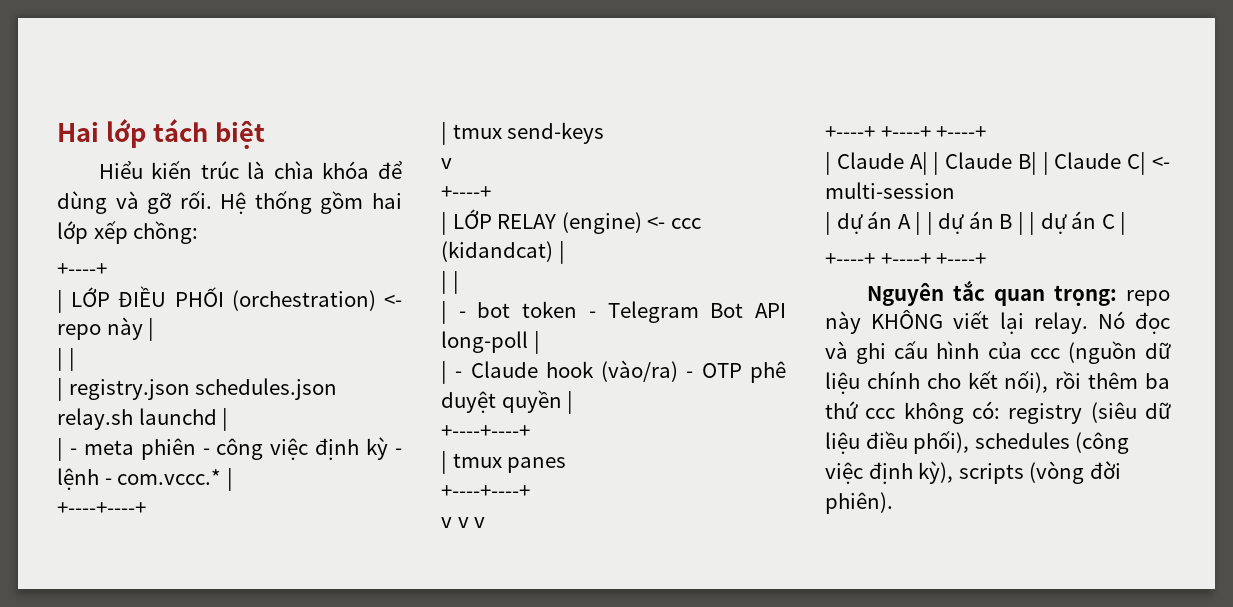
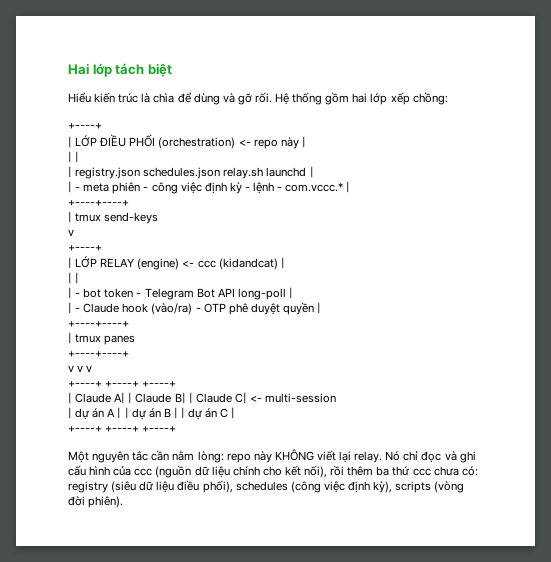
[322,161,370,179] khóa -> (175, 98) none
[866,280,1117,306] Nguyên tắc quan trọng: -> [68,450,224,463] Một nguyên tắc cần nằm lòng:
(1125, 320) none -> [403,450,419,461] chỉ
[903,402,964,424] không -> [433,466,459,476] chưa

